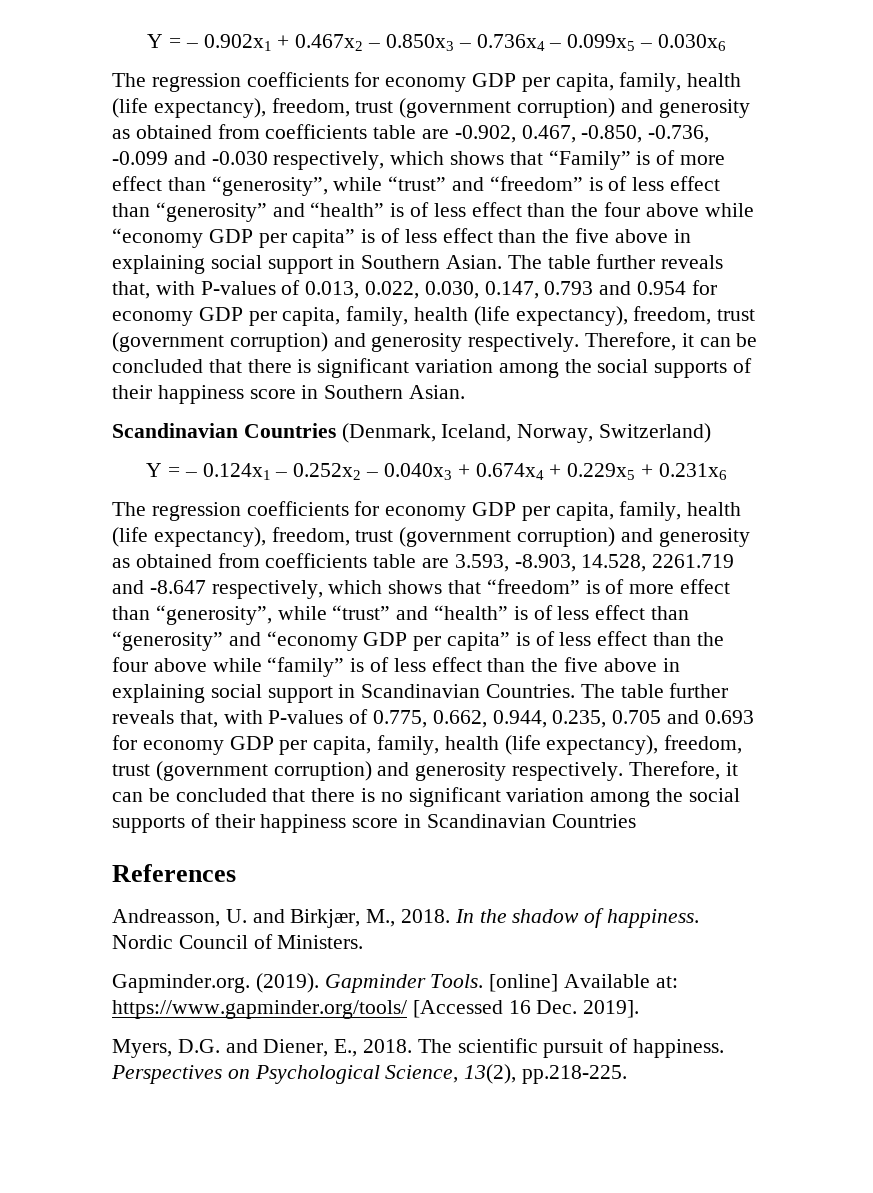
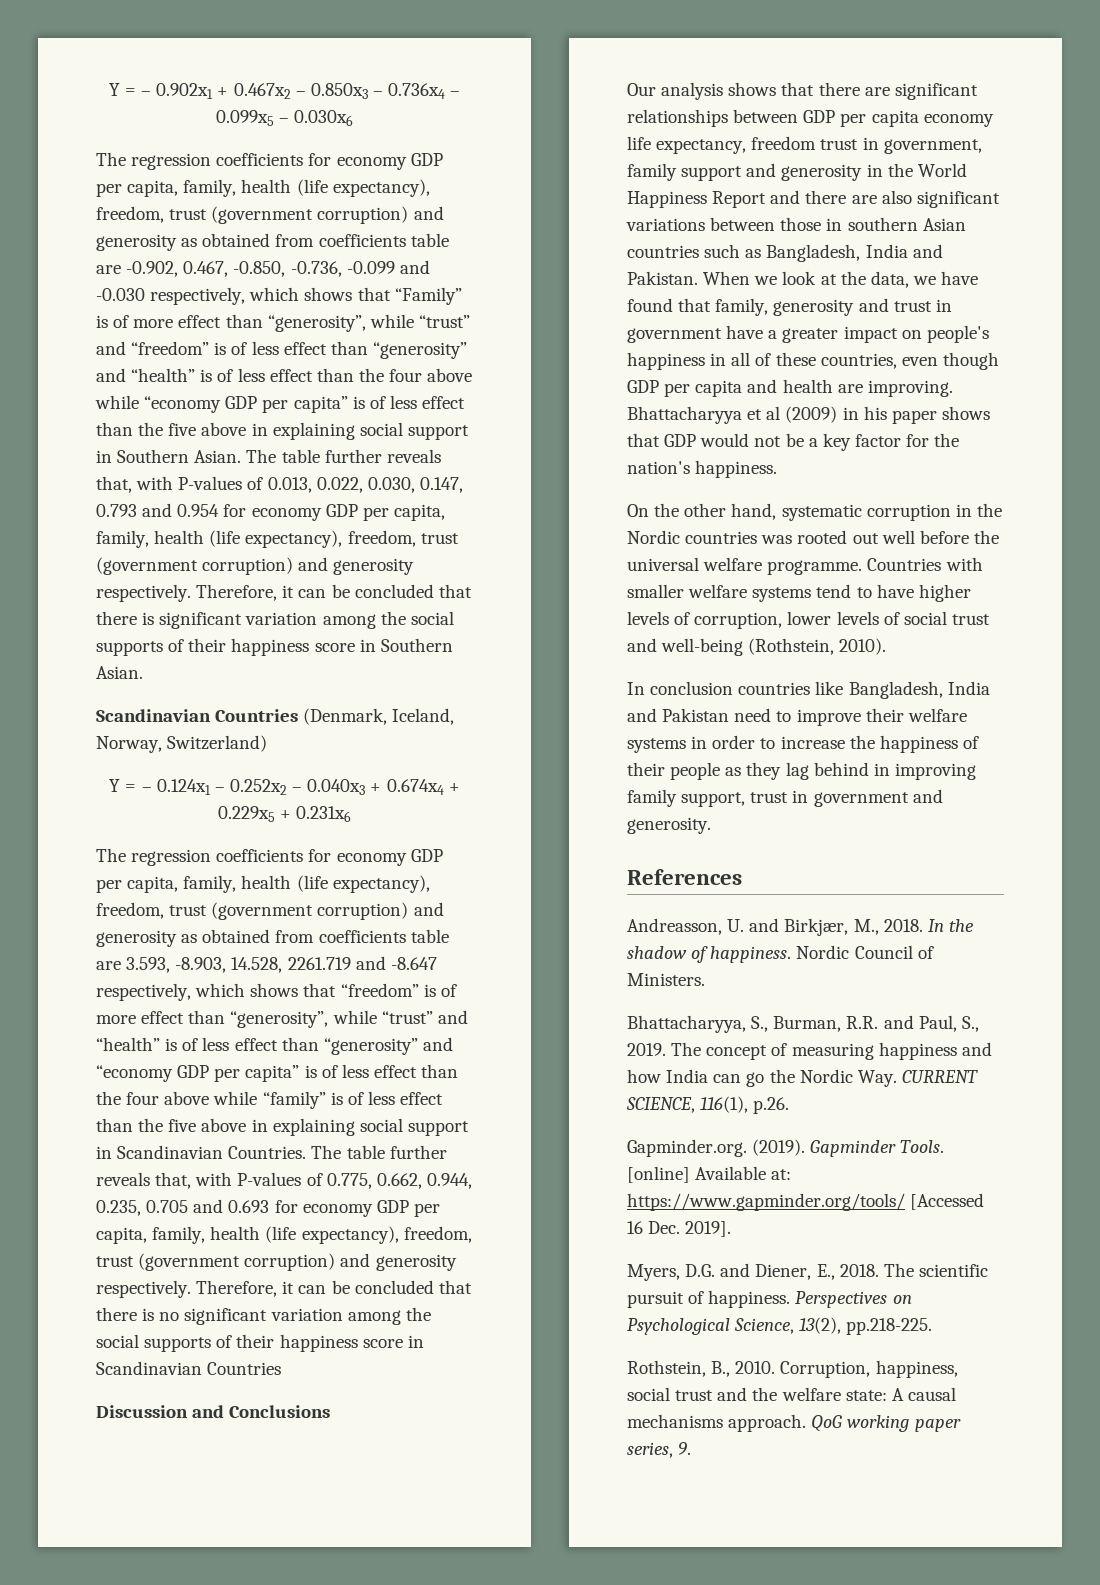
(636, 821) none -> [96,1405,331,1418] [627,82,978,100] [627,109,994,127] [627,136,982,154] [627,163,967,181] [627,190,1000,208] [626,217,966,231] [627,244,943,262] [627,271,979,288] [627,298,952,316] [627,325,989,343] [627,352,999,370] [627,379,953,397] [627,406,990,424] [627,433,960,451] [627,460,778,478] [627,503,1002,521] [627,530,999,544] [627,557,983,575] [627,584,971,602] [627,611,990,629] [627,638,887,656] [627,681,990,699] [627,708,967,726] [627,735,979,753] [627,762,976,780] [627,789,943,807] [627,817,711,834] // Discussion and Conclusions // Our analysis shows that there are significant relationships between GDP per capita economy life expectancy, freedom trust in government, family support and generosity in the World Happiness Report and there are also significant variations between those in southern Asian countries such as Bangladesh, India and Pakistan. When we look at the data, we have found that family, generosity and trust in government have a greater impact on people's happiness in all of these countries, even though GDP per capita and health are improving. Bhattacharyya et al (2009) in his paper shows that GDP would not be a key factor for the nation's happiness. // On the other hand, systematic corruption in the Nordic countries was rooted out well before the universal welfare programme. Countries with smaller welfare systems tend to have higher levels of corruption, lower levels of social trust and well-being (Rothstein, 2010). // In conclusion countries like Bangladesh, India and Pakistan need to improve their welfare systems in order to increase the happiness of their people as they lag behind in improving family support, trust in government and generosity.
(364, 942) none -> [627,1015,979,1033] [627,1042,992,1060] [627,1069,978,1087] [626,1096,790,1114] // Bhattacharyya, S., Burman, R.R. and Paul, S., 2019. The concept of measuring happiness and how India can go the Nordic Way. CURRENT SCIENCE, 116(1), p.26.
(628, 1074) none -> [627,1360,958,1378] [627,1387,956,1401] [627,1414,961,1432] [627,1442,692,1458] // Rothstein, B., 2010. Corruption, happiness, social trust and the welfare state: A causal mechanisms approach. QoG working paper series, 9.

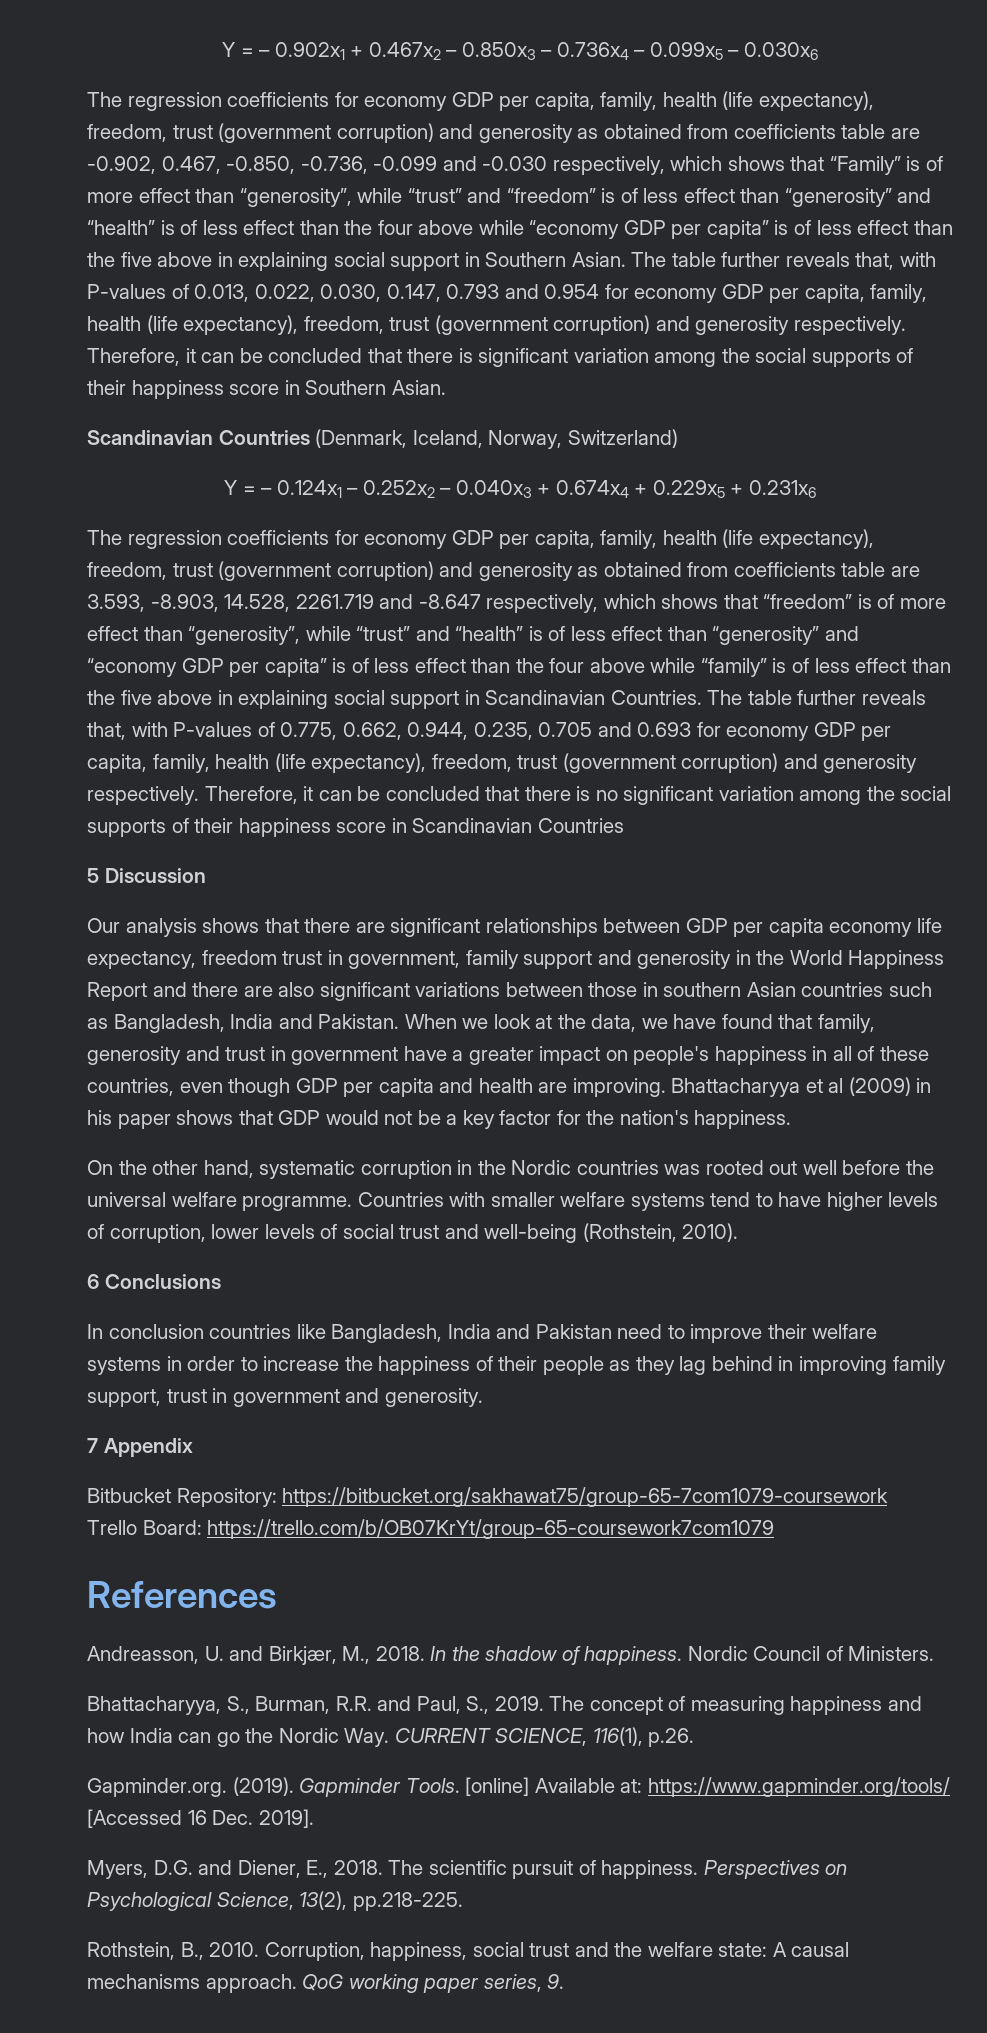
(282, 1368) none -> [87,868,99,883] 5
[192,1405,331,1418] and Conclusions -> (206, 875) none
(887, 646) none -> [87,1274,221,1289] // 6 Conclusions
(711, 825) none -> [87,1438,193,1457] [87,1487,889,1507] [87,1519,775,1539] // 7 Appendix // Bitbucket Repository: https://bitbucket.org/sakhawat75/group-65-7com1079-coursework // Trello Board: https://trello.com/b/OB07KrYt/group-65-coursework7com1079

